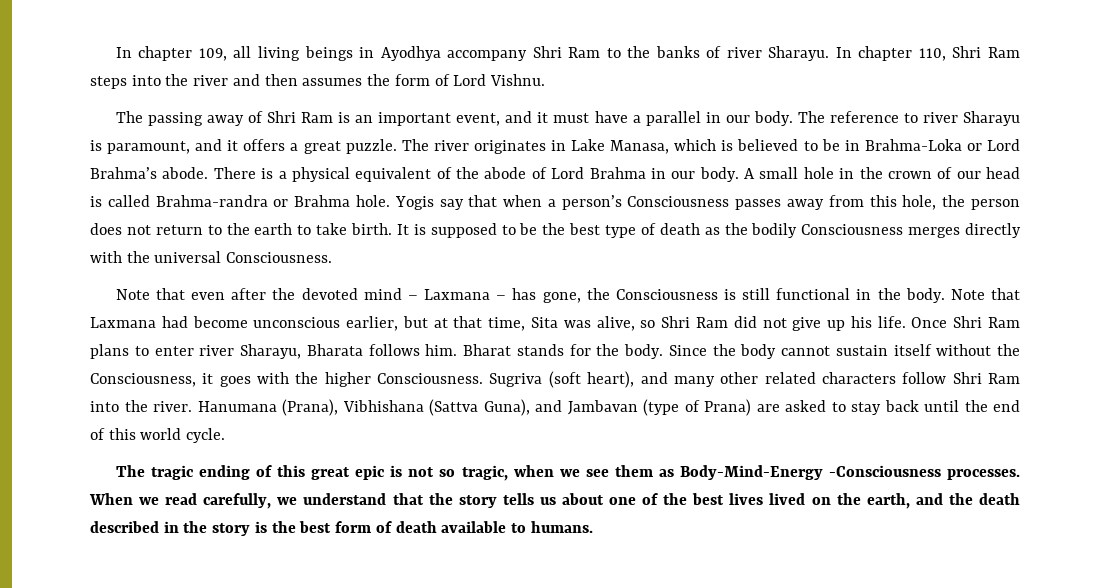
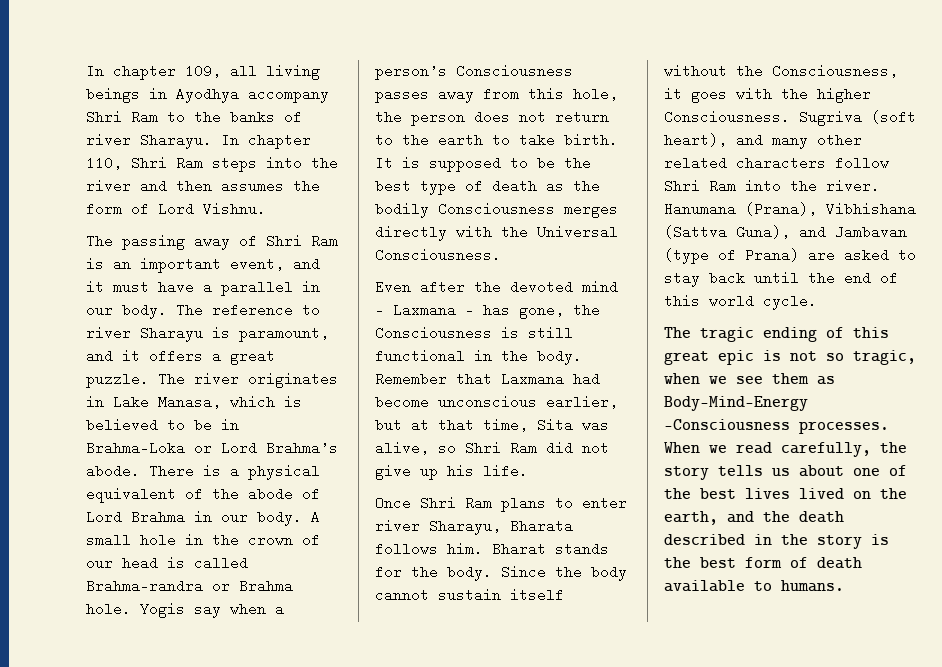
[468,195,498,207] that -> (221, 610) none
[154,251,222,263] universal -> [537,225,618,239] Universal
[115,288,226,300] Note that even -> [375,280,411,294] Even
[950,289,985,300] Note -> [375,372,447,386] Remember
(906, 322) none -> (528, 471) //
[277,493,424,505] we understand that -> (871, 449) none

